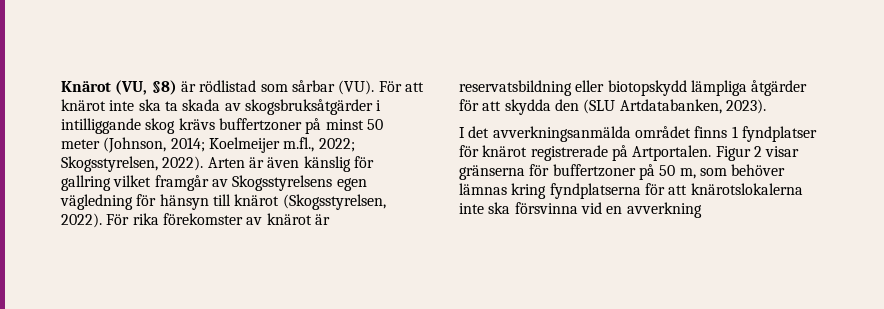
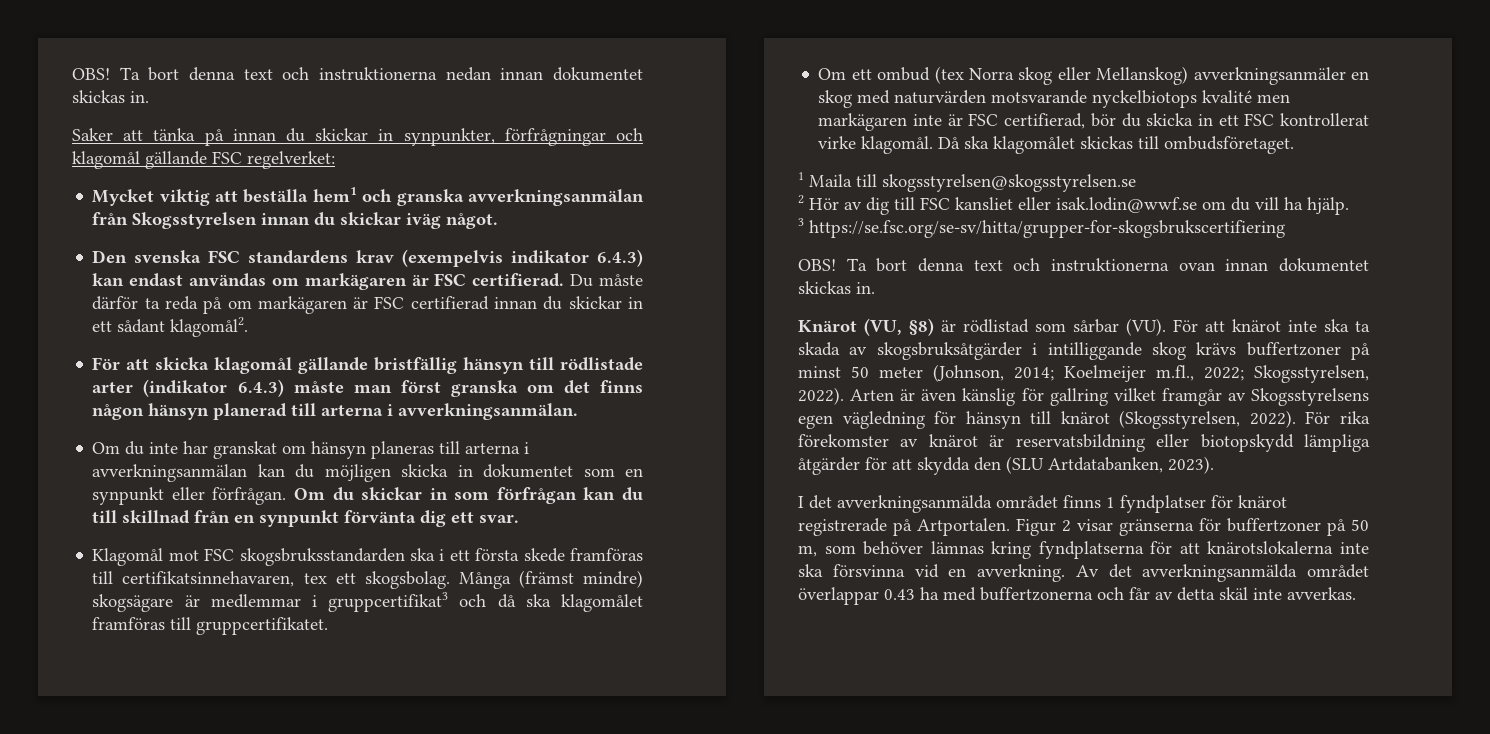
(61, 86) none -> [72,67,643,81] [72,90,149,103] [72,128,643,146] [72,151,335,169] [92,187,644,206] [92,212,499,229] [92,249,643,267] [92,273,644,290] [92,296,644,314] [92,317,249,337] [92,357,643,374] [92,379,643,397] [92,403,579,420] [92,441,530,459] [92,464,643,482] [92,487,643,505] [92,510,520,527] [92,548,643,566] [92,570,643,589] [92,592,643,612] [92,617,329,635] [818,66,1369,85] [818,90,1291,108] [818,113,1369,131] [818,136,1295,154] [798,172,1136,192] [798,195,1349,215] [798,218,1285,238] [798,258,1369,272] [798,281,875,294] OBS! Ta bort denna text och instruktionerna nedan innan dokumentet skickas in. // Saker att tänka på innan du skickar in synpunkter, förfrågningar och klagomål gällande FSC regelverket: // Mycket viktig att beställa hem1 och granska avverkningsanmälan från Skogsstyrelsen innan du skickar iväg något. // Den svenska FSC standardens krav (exempelvis indikator 6.4.3) kan endast användas om markägaren är FSC certifierad. Du måste därför ta reda på om markägaren är FSC certifierad innan du skickar in ett sådant klagomål2. // För att skicka klagomål gällande bristfällig hänsyn till rödlistade arter (indikator 6.4.3) måste man först granska om det finns någon hänsyn planerad till arterna i avverkningsanmälan. // Om du inte har granskat om hänsyn planeras till arterna i avverkningsanmälan kan du möjligen skicka in dokumentet som en synpunkt eller förfrågan. Om du skickar in som förfrågan kan du till skillnad från en synpunkt förvänta dig ett svar. // Klagomål mot FSC skogsbruksstandarden ska i ett första skede framföras till certifikatsinnehavaren, tex ett skogsbolag. Många (främst mindre) skogsägare är medlemmar i gruppcertifikat3 och då ska klagomålet framföras till gruppcertifikatet. // Om ett ombud (tex Norra skog eller Mellanskog) avverkningsanmäler en skog med naturvärden motsvarande nyckelbiotops kvalité men markägaren inte är FSC certifierad, bör du skicka in ett FSC kontrollerat virke klagomål. Då ska klagomålet skickas till ombudsföretaget. // 1 Maila till skogsstyrelsen@skogsstyrelsen.se // 2 Hör av dig till FSC kansliet eller isak.lodin@wwf.se om du vill ha hjälp. // 3 https://se.fsc.org/se-sv/hitta/grupper-for-skogsbrukscertifiering // OBS! Ta bort denna text och instruktionerna ovan innan dokumentet skickas in. //
[626,202,702,218] avverkning -> [977,564,1369,582] [798,587,1356,605] avverkning. Av det avverkningsanmälda området överlappar 0.43 ha med buffertzonerna och får av detta skäl inte avverkas.

